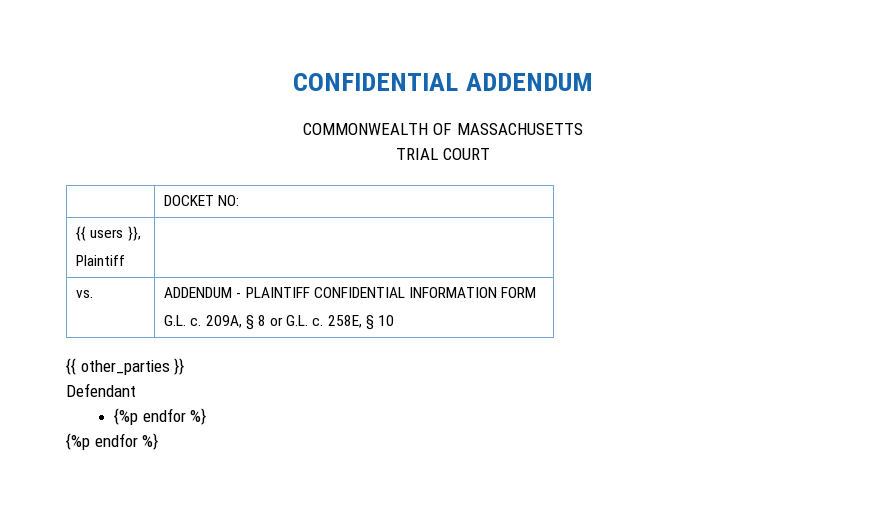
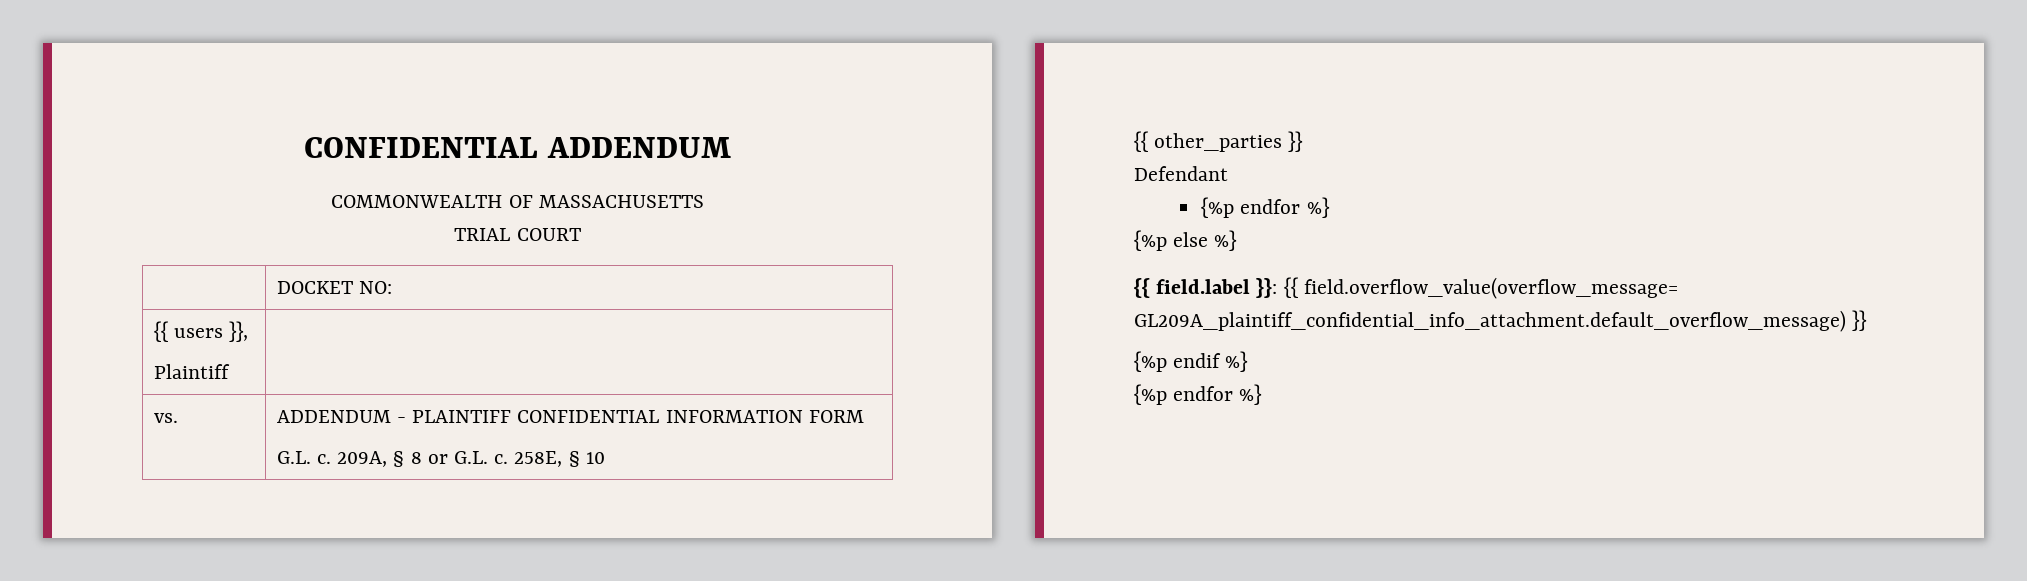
(207, 416) none -> [1134,230,1238,251] [1134,277,1678,299] [1134,310,1868,332] [1134,351,1249,372] // {%p else %} // {{ field.label }}: {{ field.overflow_value(overflow_message= GL209A_plaintiff_confidential_info_attachment.default_overflow_message) }} // {%p endif %}

